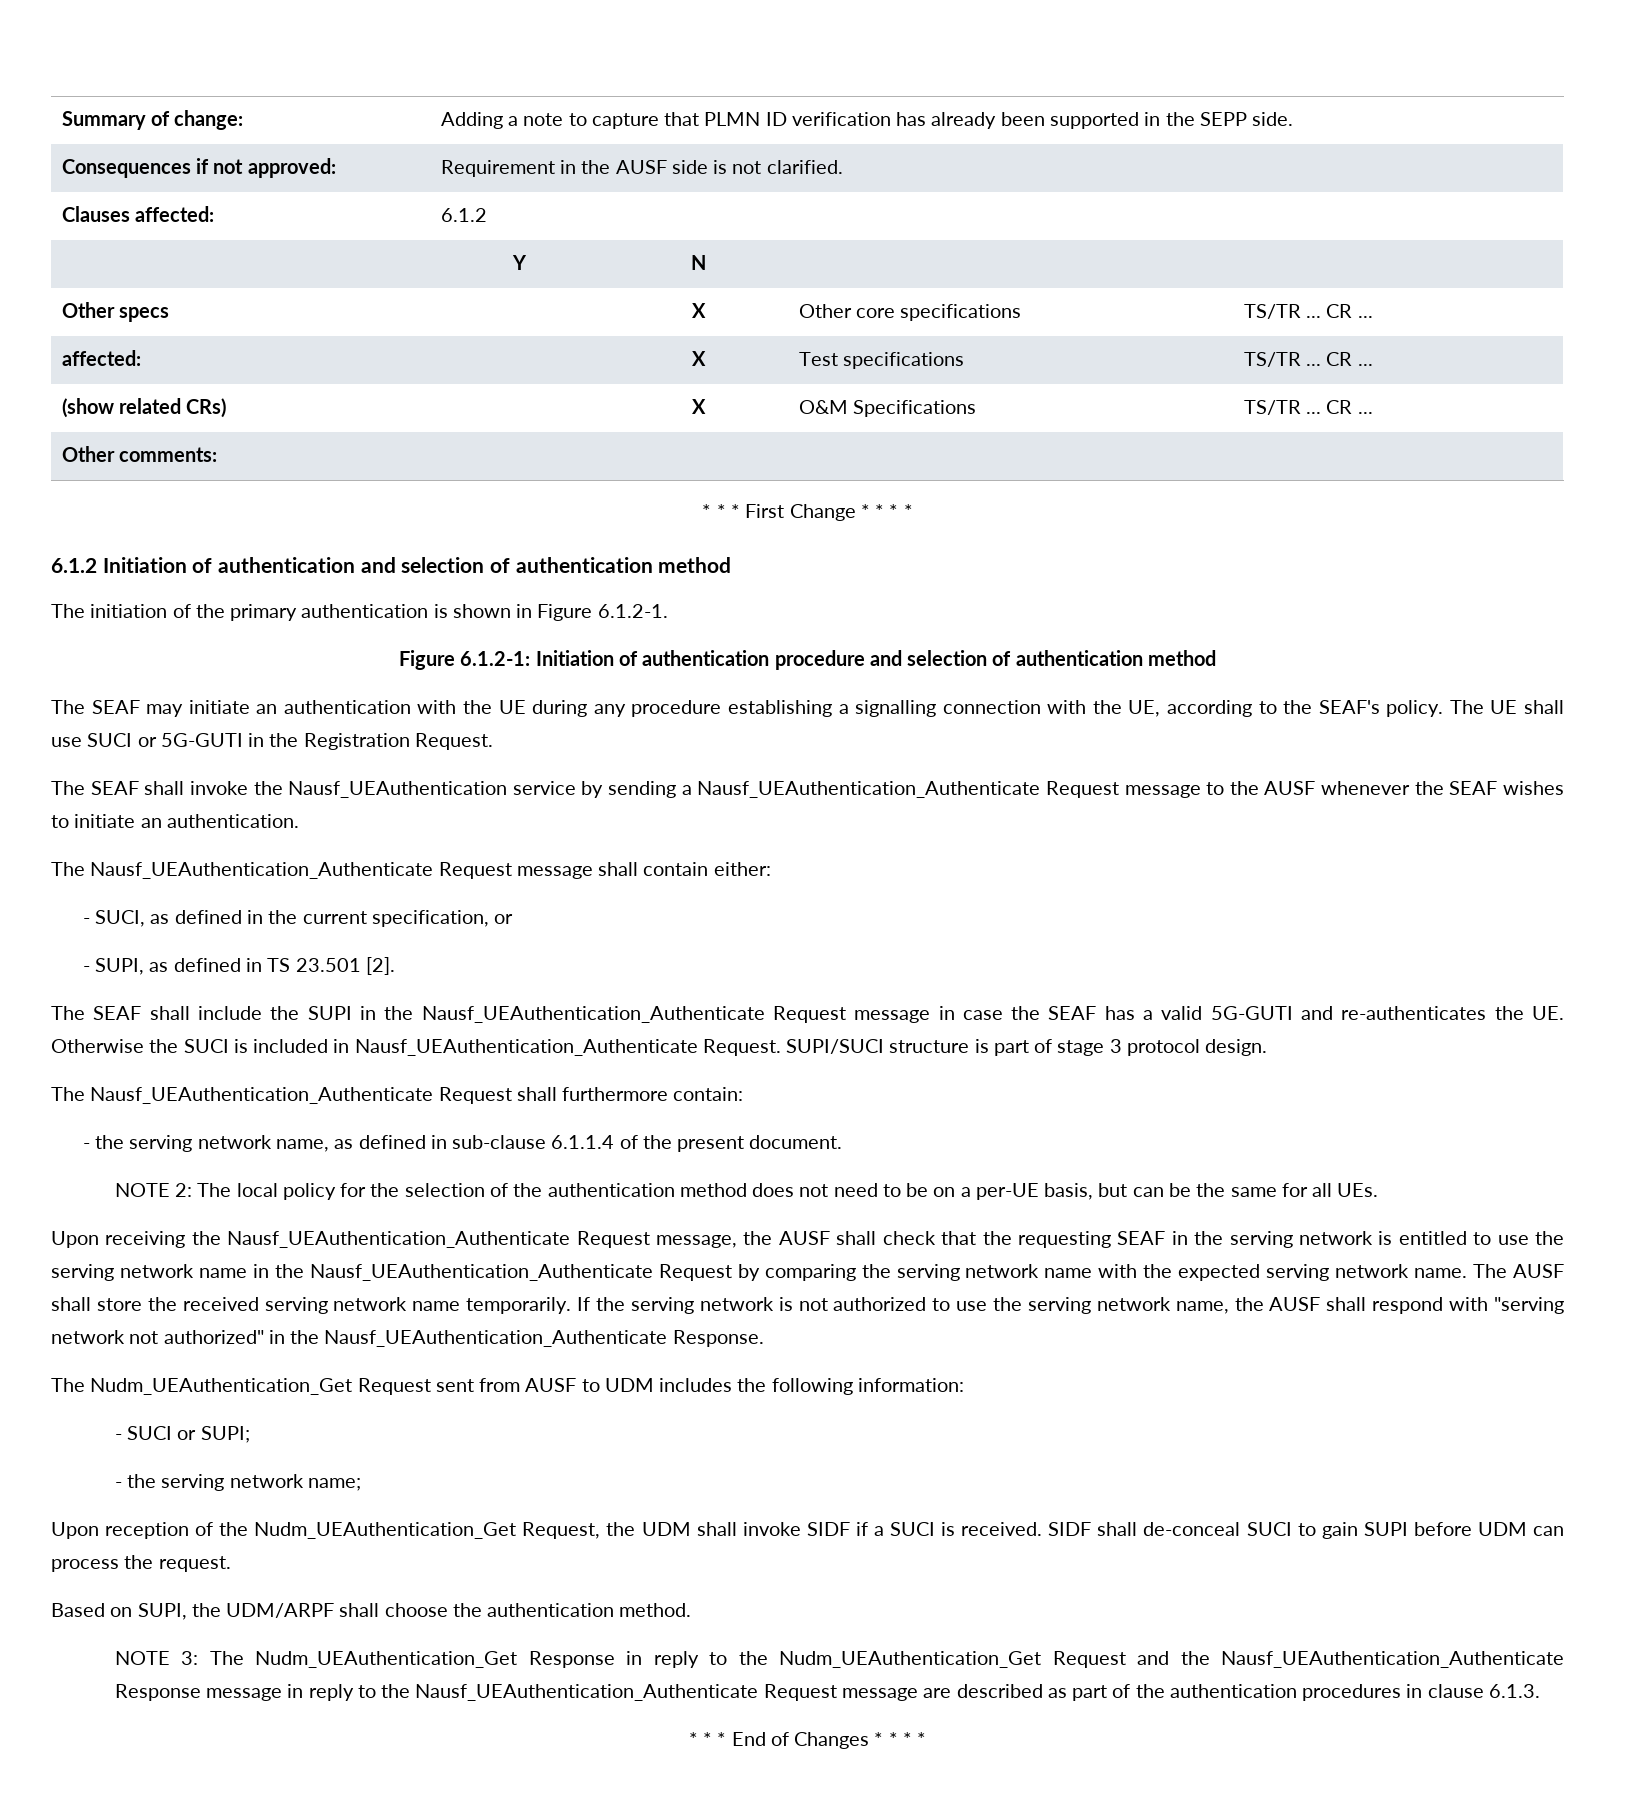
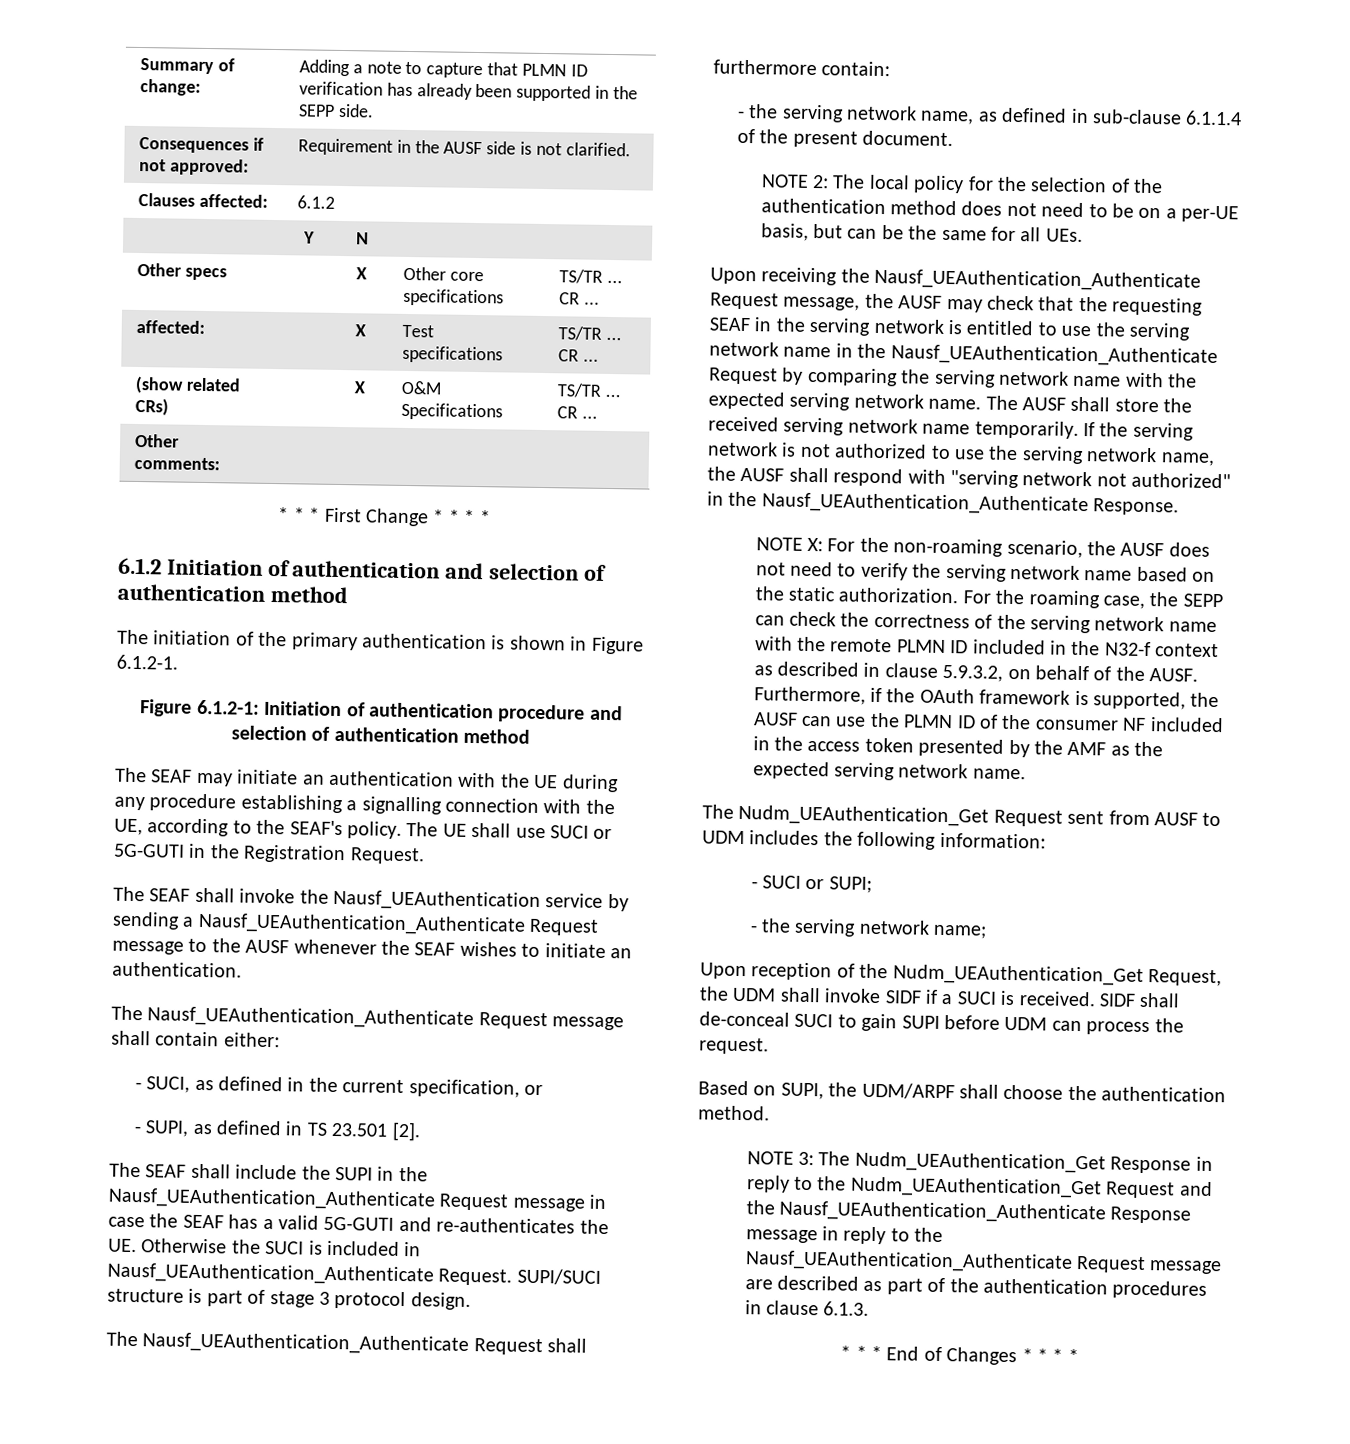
[836,1231,877,1245] shall -> [946,298,983,313] may
(764, 1338) none -> [755,537,1210,559] [755,561,1216,582] [754,586,1223,609] [754,611,1217,634] [754,636,1220,658] [753,661,1199,682] [753,686,1220,710] [752,712,1224,733] [752,736,1164,758] [752,761,1026,781] // NOTE X: For the non-roaming scenario, the AUSF does not need to verify the serving network name based on the static authorization. For the roaming case, the SEPP can check the correctness of the serving network name with the remote PLMN ID included in the N32-f context as described in clause 5.9.3.2, on behalf of the AUSF. Furthermore, if the OAuth framework is supported, the AUSF can use the PLMN ID of the consumer NF included in the access token presented by the AMF as the expected serving network name.

